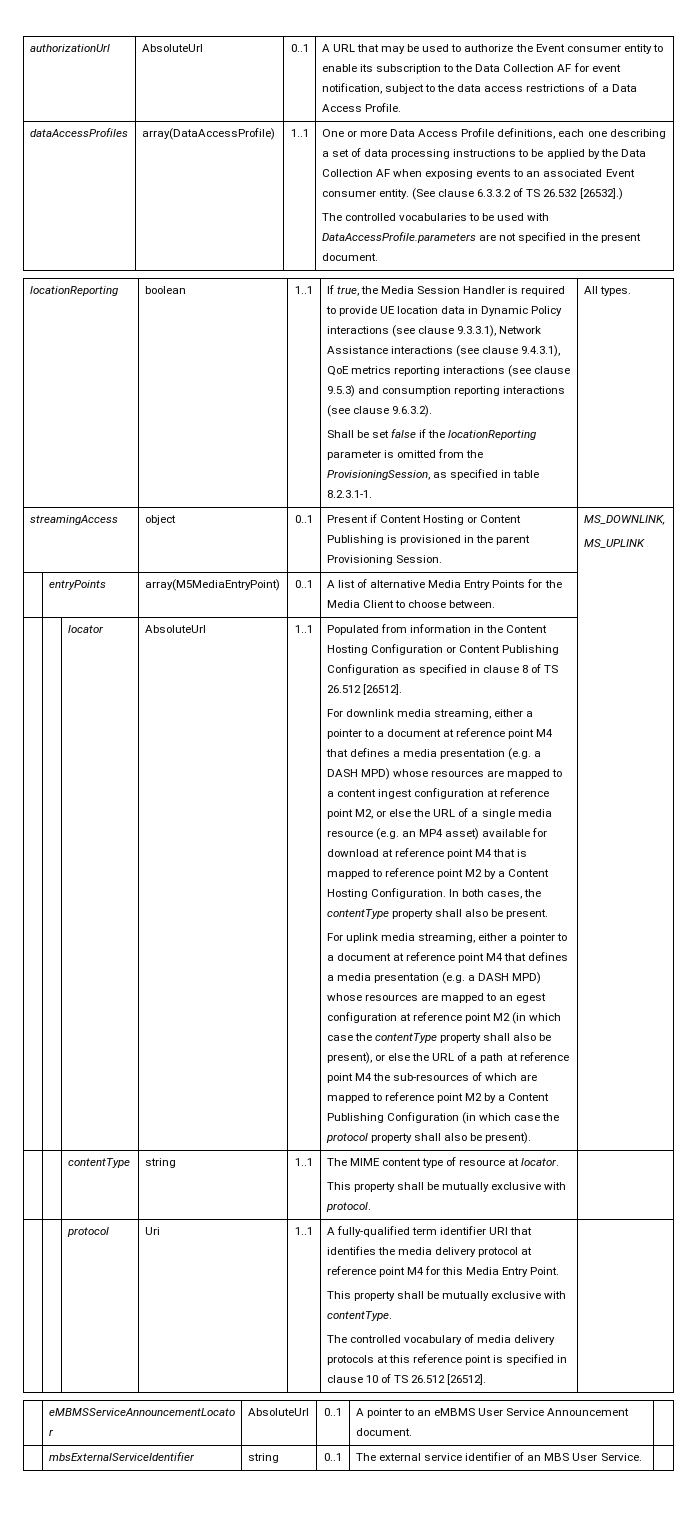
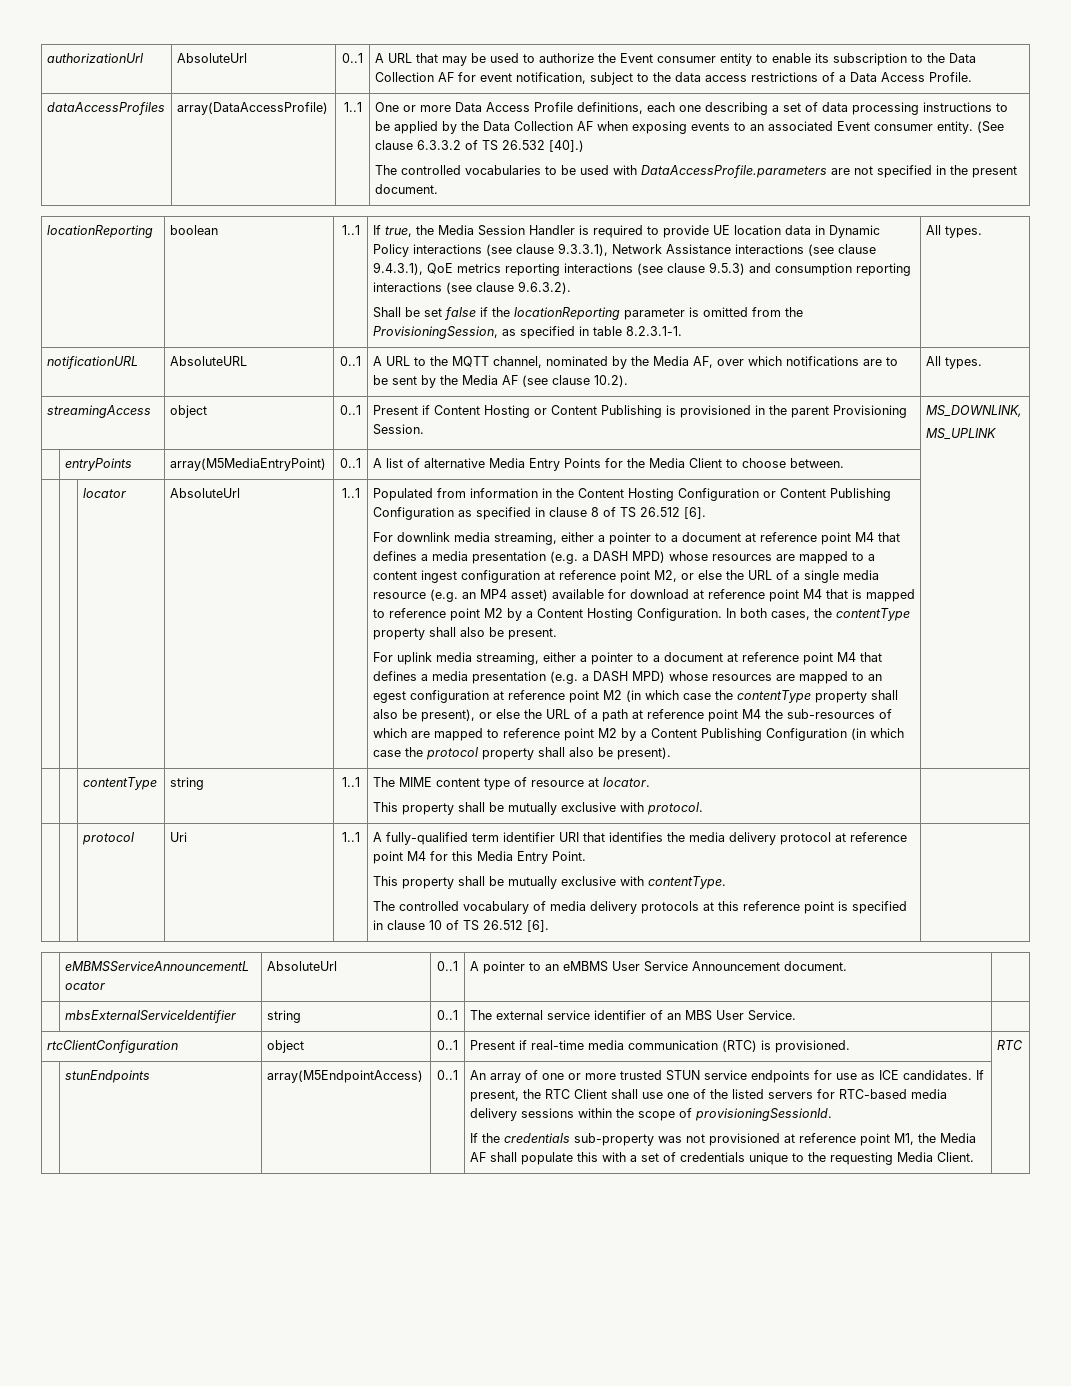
[579,188,623,200] [26532].) -> [548,140,584,152] [40].)
(631, 291) none -> [46,356,138,369] [169,356,247,366] [340,356,361,366] [372,356,898,369] [372,375,628,388] [925,356,982,369] // notificationURL | AbsoluteURL | 0..1 | A URL to the MQTT channel, nominated by the Media AF, over which notifications are to be sent by the Media AF (see clause 10.2). | All types.
[362,684,402,695] [26512]. -> [683,507,706,519] [6].
[447,1374,487,1385] [26512]. -> [526,920,549,932] [6].
(642, 1457) none -> [46,1040,178,1053] [266,1040,304,1053] [437,1040,458,1050] [469,1040,850,1053] [996,1040,1022,1050] [64,1070,150,1083] [266,1070,423,1083] [437,1070,458,1080] [469,1070,984,1083] [469,1089,947,1102] [469,1108,832,1121] [469,1133,976,1146] [469,1152,974,1165] // rtcClientConfiguration | object | 0..1 | Present if real-time media communication (RTC) is provisioned. | RTC // | stunEndpoints | array(M5EndpointAccess) | 0..1 | An array of one or more trusted STUN service endpoints for use as ICE candidates. If present, the RTC Client shall use one of the listed servers for RTC-based media delivery sessions within the scope of provisioningSessionId. // If the credentials sub-property was not provisioned at reference point M1, the Media AF shall populate this with a set of credentials unique to the requesting Media Client. |

